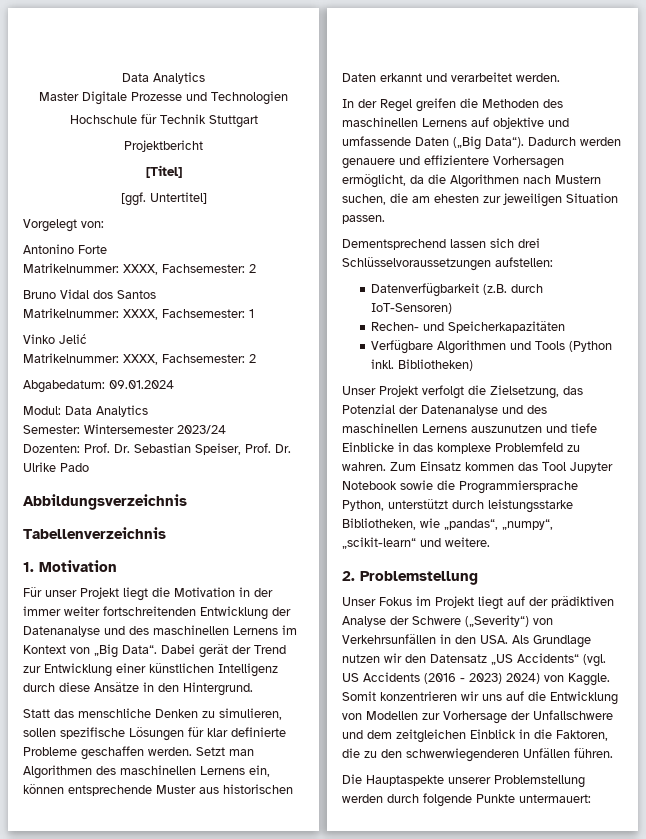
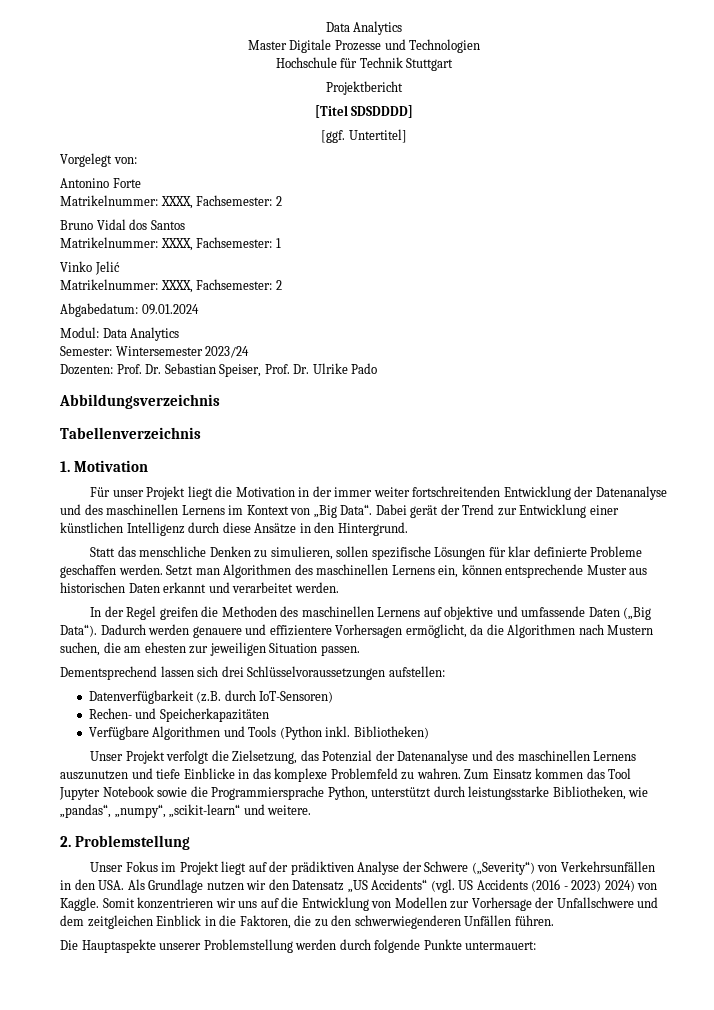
[145,165,182,178] [Titel] -> [314,105,414,118] [Titel SDSDDDD]

